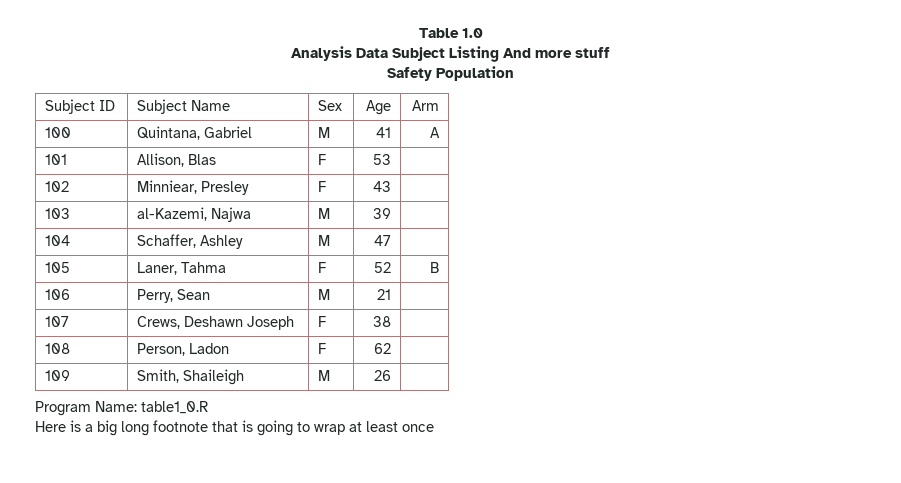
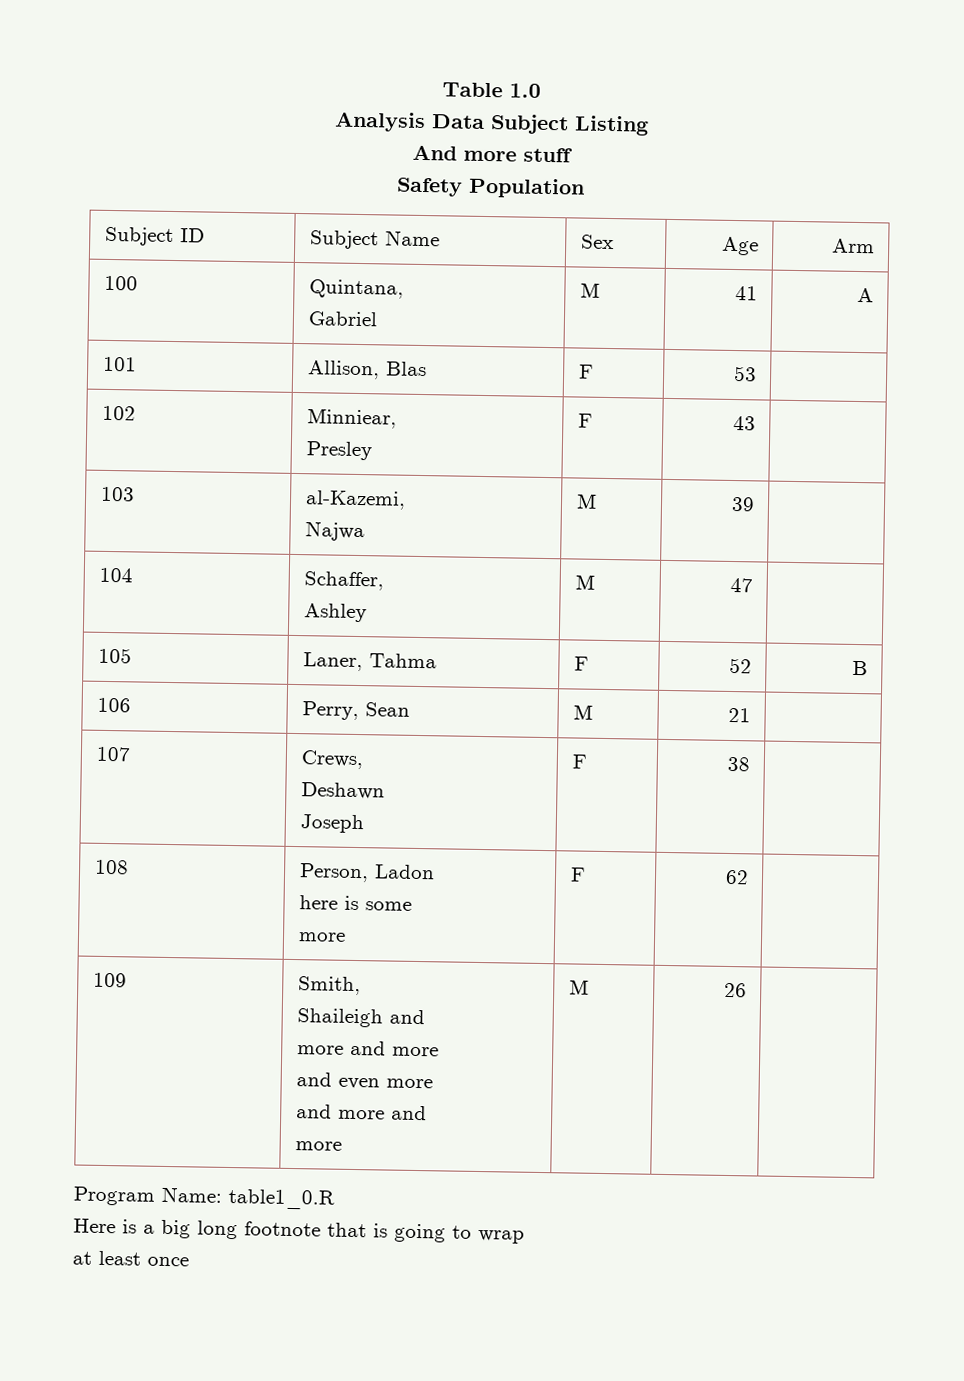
(499, 54) none -> (649, 125) //
(201, 133) none -> (404, 289) //
(198, 187) none -> (397, 418) //
(208, 214) none -> (406, 500) //
(197, 241) none -> (384, 581) //
(181, 322) none -> (364, 760) //
(244, 321) none -> (385, 791) //
(230, 348) none -> [298,895,412,911] [297,932,346,942] // here is some // more
(180, 376) none -> (361, 986) //
(245, 377) none -> [388,1009,425,1025] [296,1040,439,1057] [295,1072,433,1090] [295,1104,427,1121] [294,1141,342,1151] and // more and more // and even more // and more and // more
(345, 429) none -> (525, 1237) //

